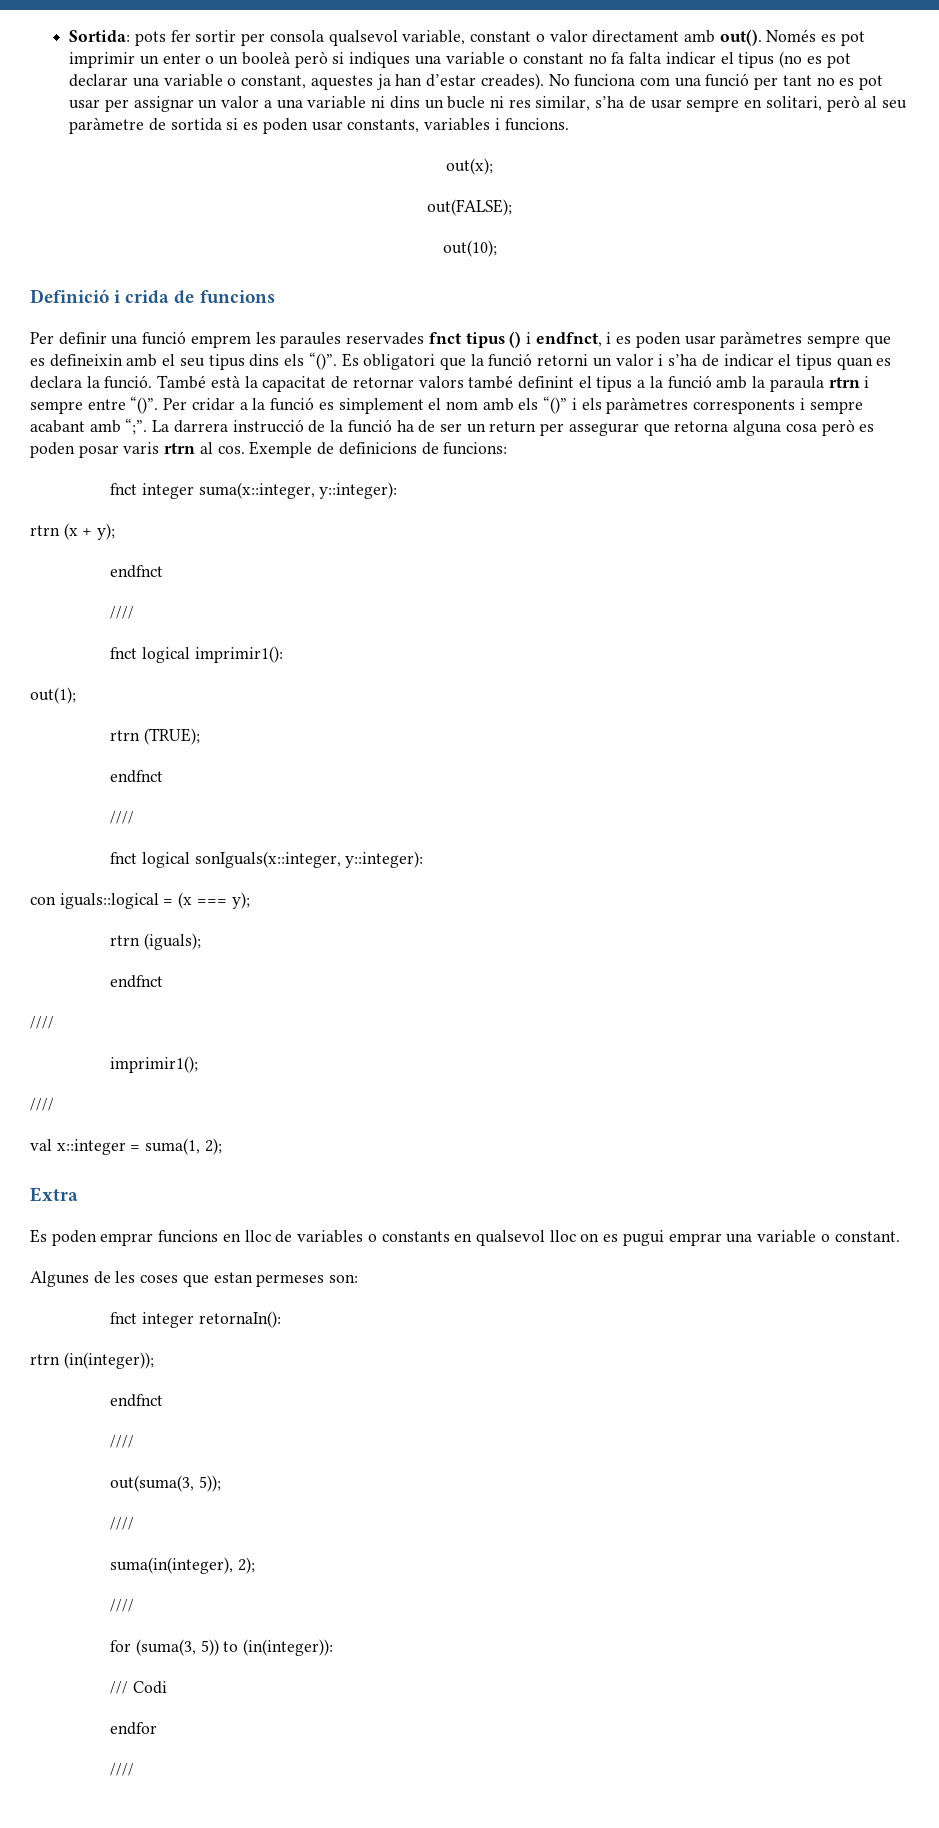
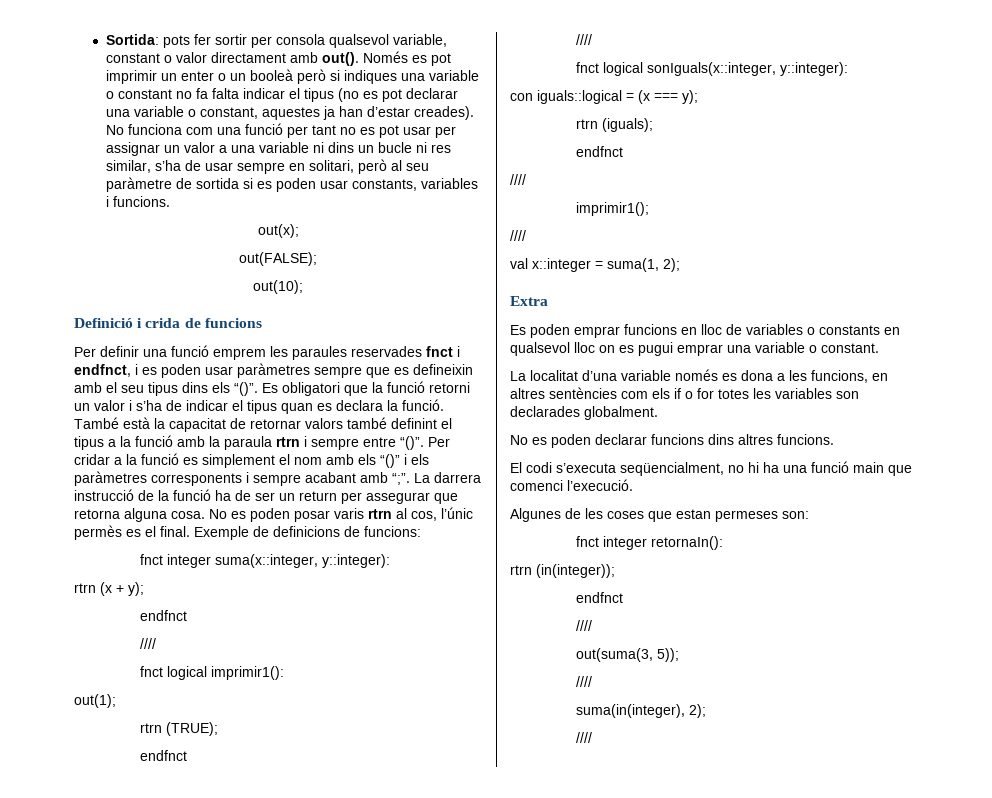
[465,331,522,348] tipus () -> (453, 351) none
[785,419,855,436] cosa però -> [171,509,227,519] cosa. No
[217,446,245,454] cos. -> [411,507,473,521] [74,525,190,540] cos, l’únic permès es el final.
(900, 1236) none -> [510,369,888,383] [510,387,859,399] [510,406,658,420] [510,434,834,448] [510,461,912,476] [510,479,633,491] // La localitat d’una variable només es dona a les funcions, en altres sentències com els if o for totes les variables son declarades globalment. // No es poden declarar funcions dins altres funcions. // El codi s’executa seqüencialment, no hi ha una funció main que comenci l’execució.
[110,1639,334,1656] [110,1681,167,1694] [110,1722,158,1735] [110,1763,135,1776] // for (suma(3, 5)) to (in(integer)): // /// Codi // endfor // //// -> (592, 737) none

